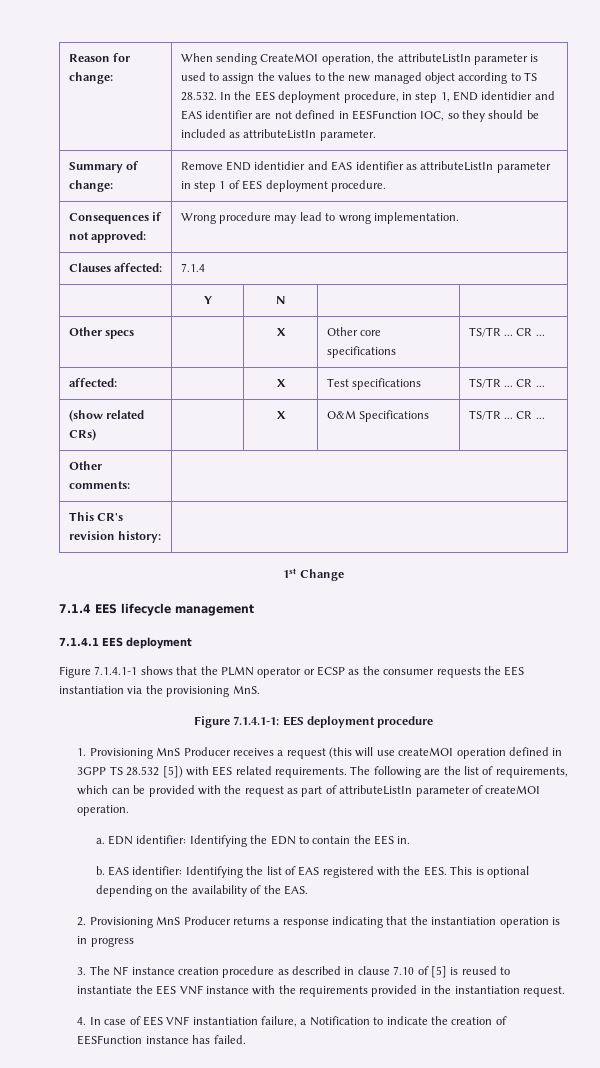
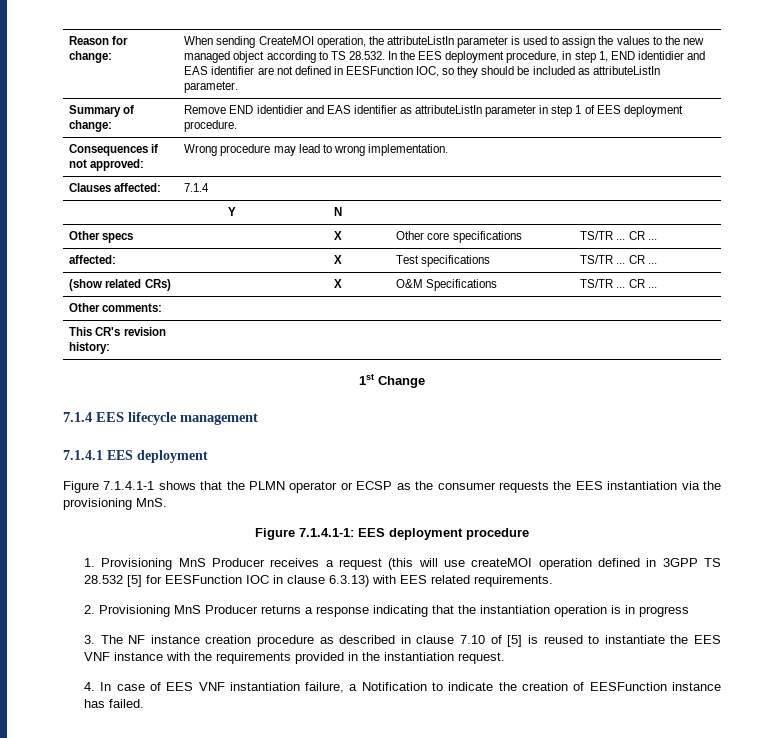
[162,766,568,778] [77,785,541,797] [77,805,130,816] [95,835,411,847] [95,866,529,878] [95,885,308,897] [5]) with EES related requirements. The following are the list of requirements, which can be provided with the request as part of attributeListIn parameter of createMOI operation. // a. EDN identifier: Identifying the EDN to contain the EES in. // b. EAS identifier: Identifying the list of EAS registered with the EES. This is optional depending on the availability of the EAS. -> [126,575,553,587] [5] for EESFunction IOC in clause 6.3.13) with EES related requirements.

